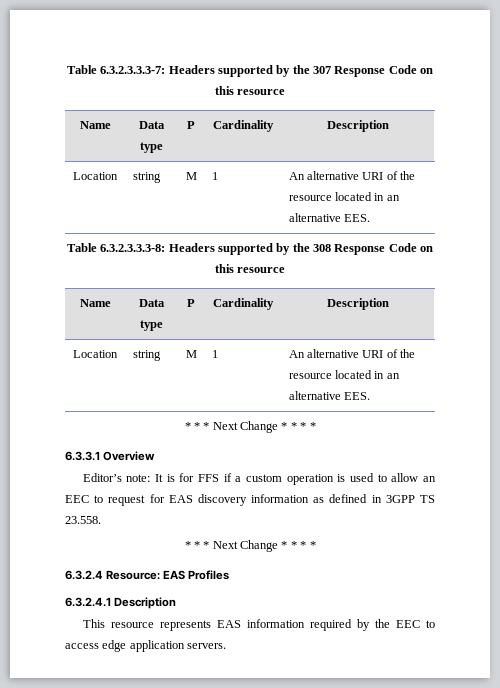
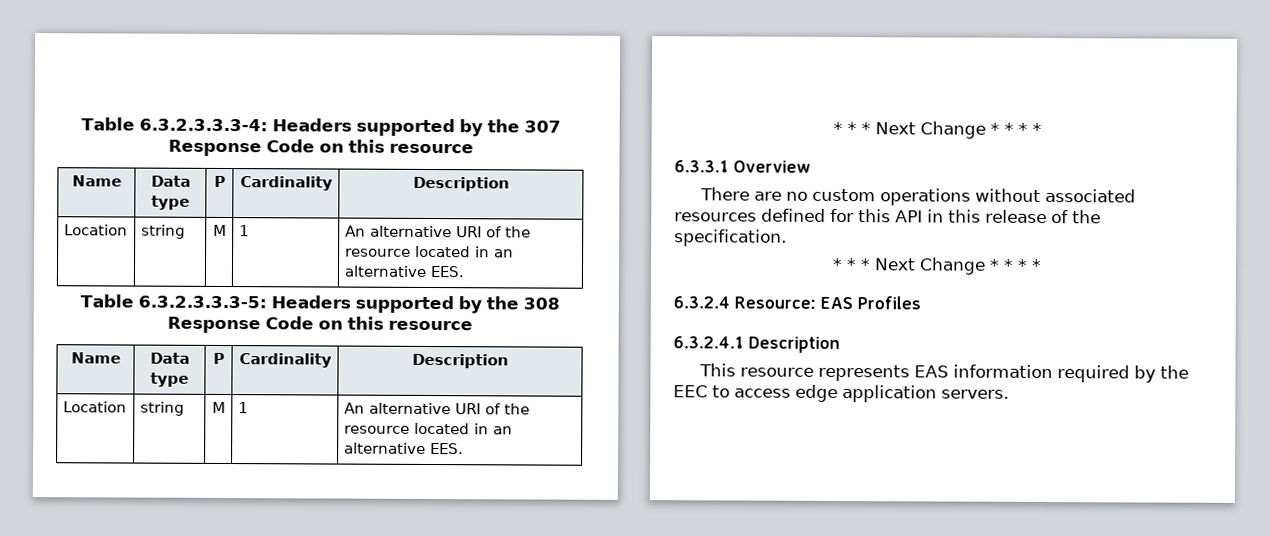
[66,65,166,74] Table 6.3.2.3.3.3-7: -> [80,117,268,132] Table 6.3.2.3.3.3-4:
[100,244,166,252] 6.3.2.3.3.3-8: -> [137,295,267,309] 6.3.2.3.3.3-5:
[82,473,436,485] [65,494,435,506] [65,516,101,524] Editor’s note: It is for FFS if a custom operation is used to allow an EEC to request for EAS discovery information as defined in 3GPP TS 23.558. -> [700,187,1137,206] [674,208,1101,224] [674,229,787,247] There are no custom operations without associated resources defined for this API in this release of the specification.

